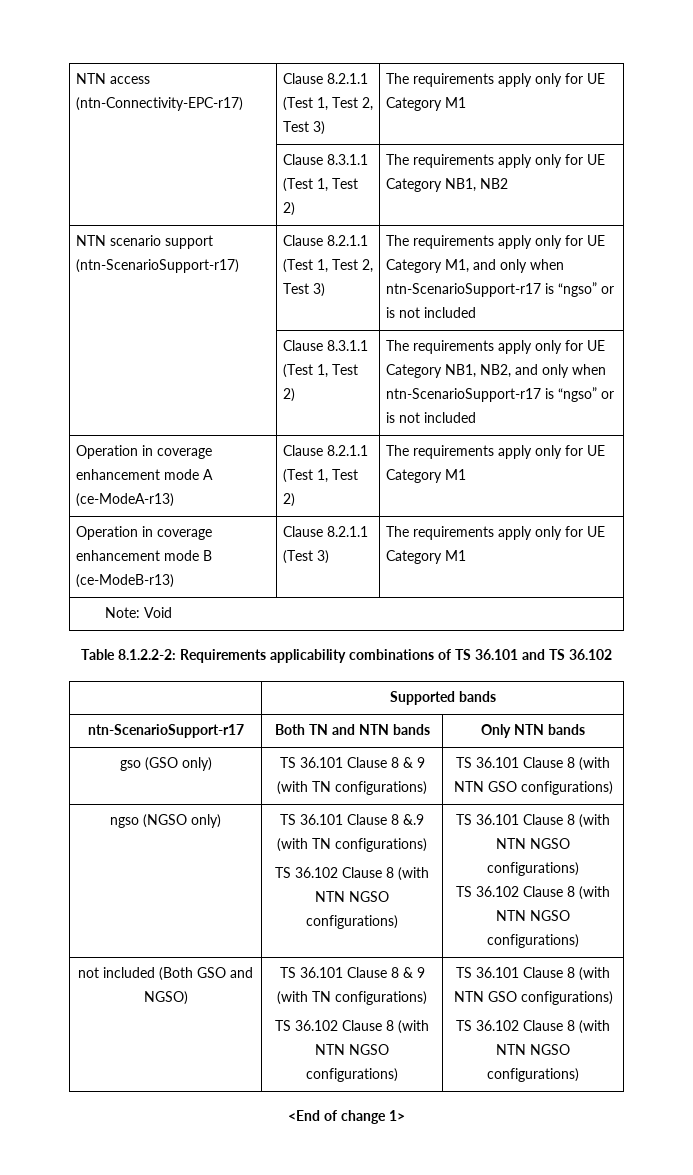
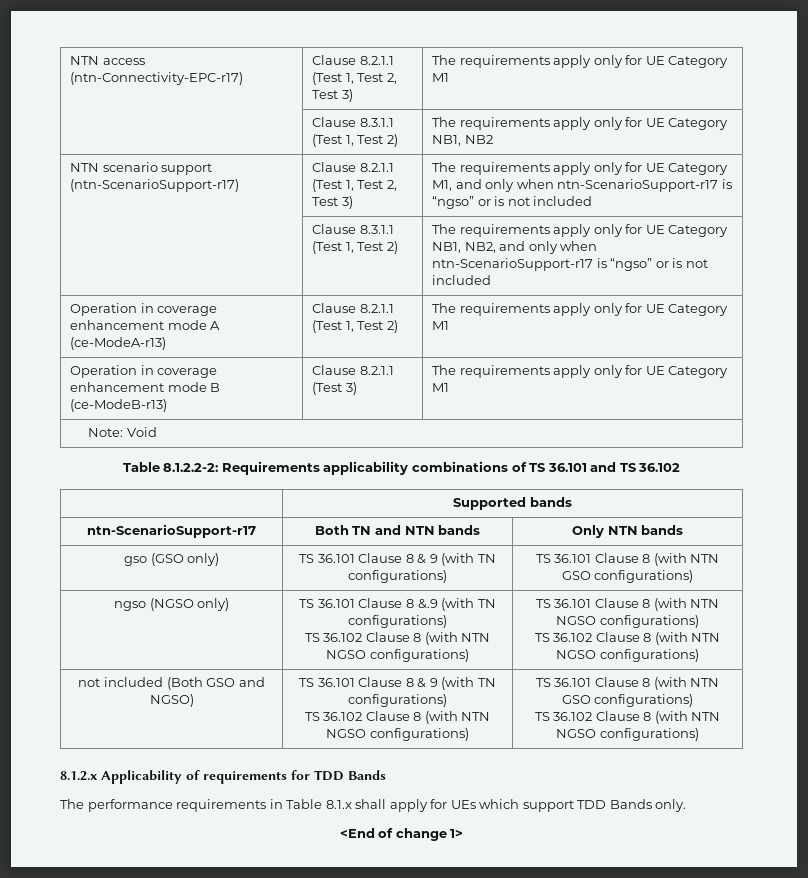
(579, 1075) none -> [60,770,386,784] [60,799,687,812] // 8.1.2.x Applicability of requirements for TDD Bands // The performance requirements in Table 8.1.x shall apply for UEs which support TDD Bands only.

